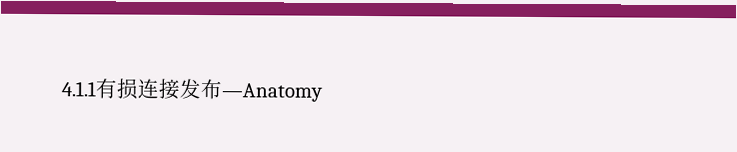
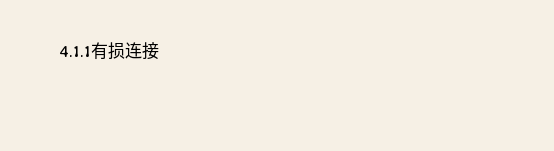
[179,78,323,102] 发布—Anatomy -> (159, 51) none

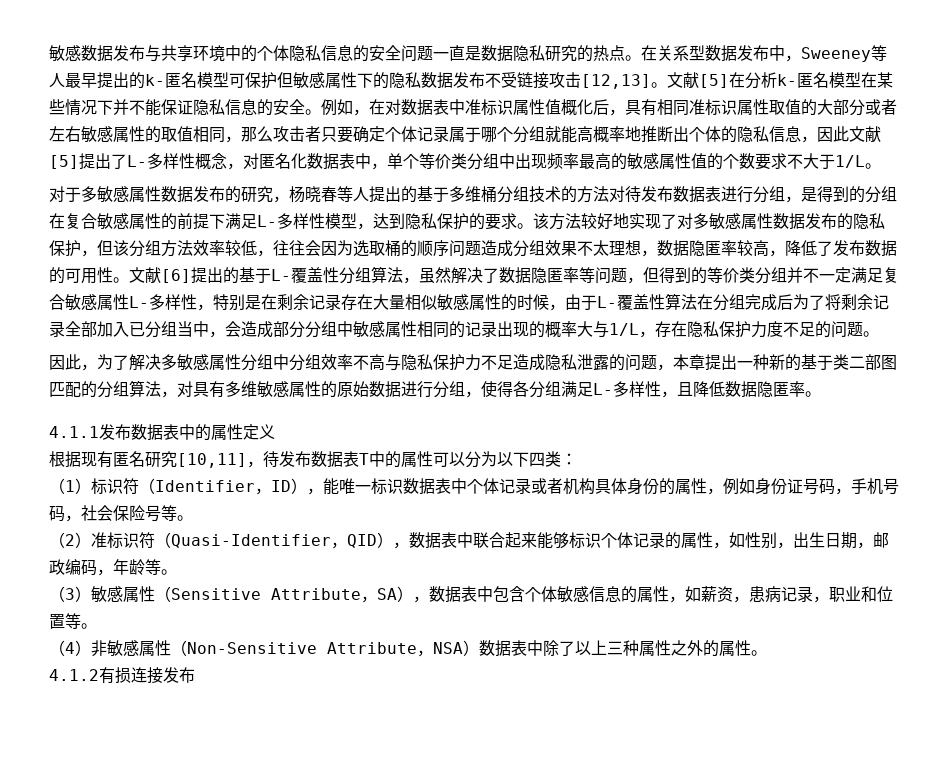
[59,46,91,57] 4.1.1 -> [49,45,887,62] [49,72,893,89] [49,99,897,116] [49,126,881,143] [49,153,881,170] [49,186,897,203] [49,213,885,230] [49,240,897,257] [49,266,899,284] [49,293,889,311] [49,321,879,338] [49,354,897,371] [49,380,821,398] [49,424,275,441] [49,451,577,468] [49,478,899,495] [49,505,193,522] [49,532,889,549] [49,559,177,576] [49,586,893,603] [49,613,97,629] [49,640,767,657] [49,669,99,681] 敏感数据发布与共享环境中的个体隐私信息的安全问题一直是数据隐私研究的热点。在关系型数据发布中，Sweeney等人最早提出的k-匿名模型可保护但敏感属性下的隐私数据发布不受链接攻击[12,13]。文献[5]在分析k-匿名模型在某些情况下并不能保证隐私信息的安全。例如，在对数据表中准标识属性值概化后，具有相同准标识属性取值的大部分或者左右敏感属性的取值相同，那么攻击者只要确定个体记录属于哪个分组就能高概率地推断出个体的隐私信息，因此文献[5]提出了L-多样性概念，对匿名化数据表中，单个等价类分组中出现频率最高的敏感属性值的个数要求不大于1/L。 // 对于多敏感属性数据发布的研究，杨晓春等人提出的基于多维桶分组技术的方法对待发布数据表进行分组，是得到的分组在复合敏感属性的前提下满足L-多样性模型，达到隐私保护的要求。该方法较好地实现了对多敏感属性数据发布的隐私保护，但该分组方法效率较低，往往会因为选取桶的顺序问题造成分组效果不太理想，数据隐匿率较高，降低了发布数据的可用性。文献[6]提出的基于L-覆盖性分组算法，虽然解决了数据隐匿率等问题，但得到的等价类分组并不一定满足复合敏感属性L-多样性，特别是在剩余记录存在大量相似敏感属性的时候，由于L-覆盖性算法在分组完成后为了将剩余记录全部加入已分组当中，会造成部分分组中敏感属性相同的记录出现的概率大与1/L，存在隐私保护力度不足的问题。 // 因此，为了解决多敏感属性分组中分组效率不高与隐私保护力不足造成隐私泄露的问题，本章提出一种新的基于类二部图匹配的分组算法，对具有多维敏感属性的原始数据进行分组，使得各分组满足L-多样性，且降低数据隐匿率。 // 4.1.1发布数据表中的属性定义 // 根据现有匿名研究[10,11]，待发布数据表T中的属性可以分为以下四类： // （1）标识符（Identifier，ID），能唯一标识数据表中个体记录或者机构具体身份的属性，例如身份证号码，手机号码，社会保险号等。 // （2）准标识符（Quasi-Identifier，QID），数据表中联合起来能够标识个体记录的属性，如性别，出生日期，邮政编码，年龄等。 // （3）敏感属性（Sensitive Attribute，SA），数据表中包含个体敏感信息的属性，如薪资，患病记录，职业和位置等。 // （4）非敏感属性（Non-Sensitive Attribute，NSA）数据表中除了以上三种属性之外的属性。 // 4.1.2
(159, 51) none -> [163,667,195,683] 发布

